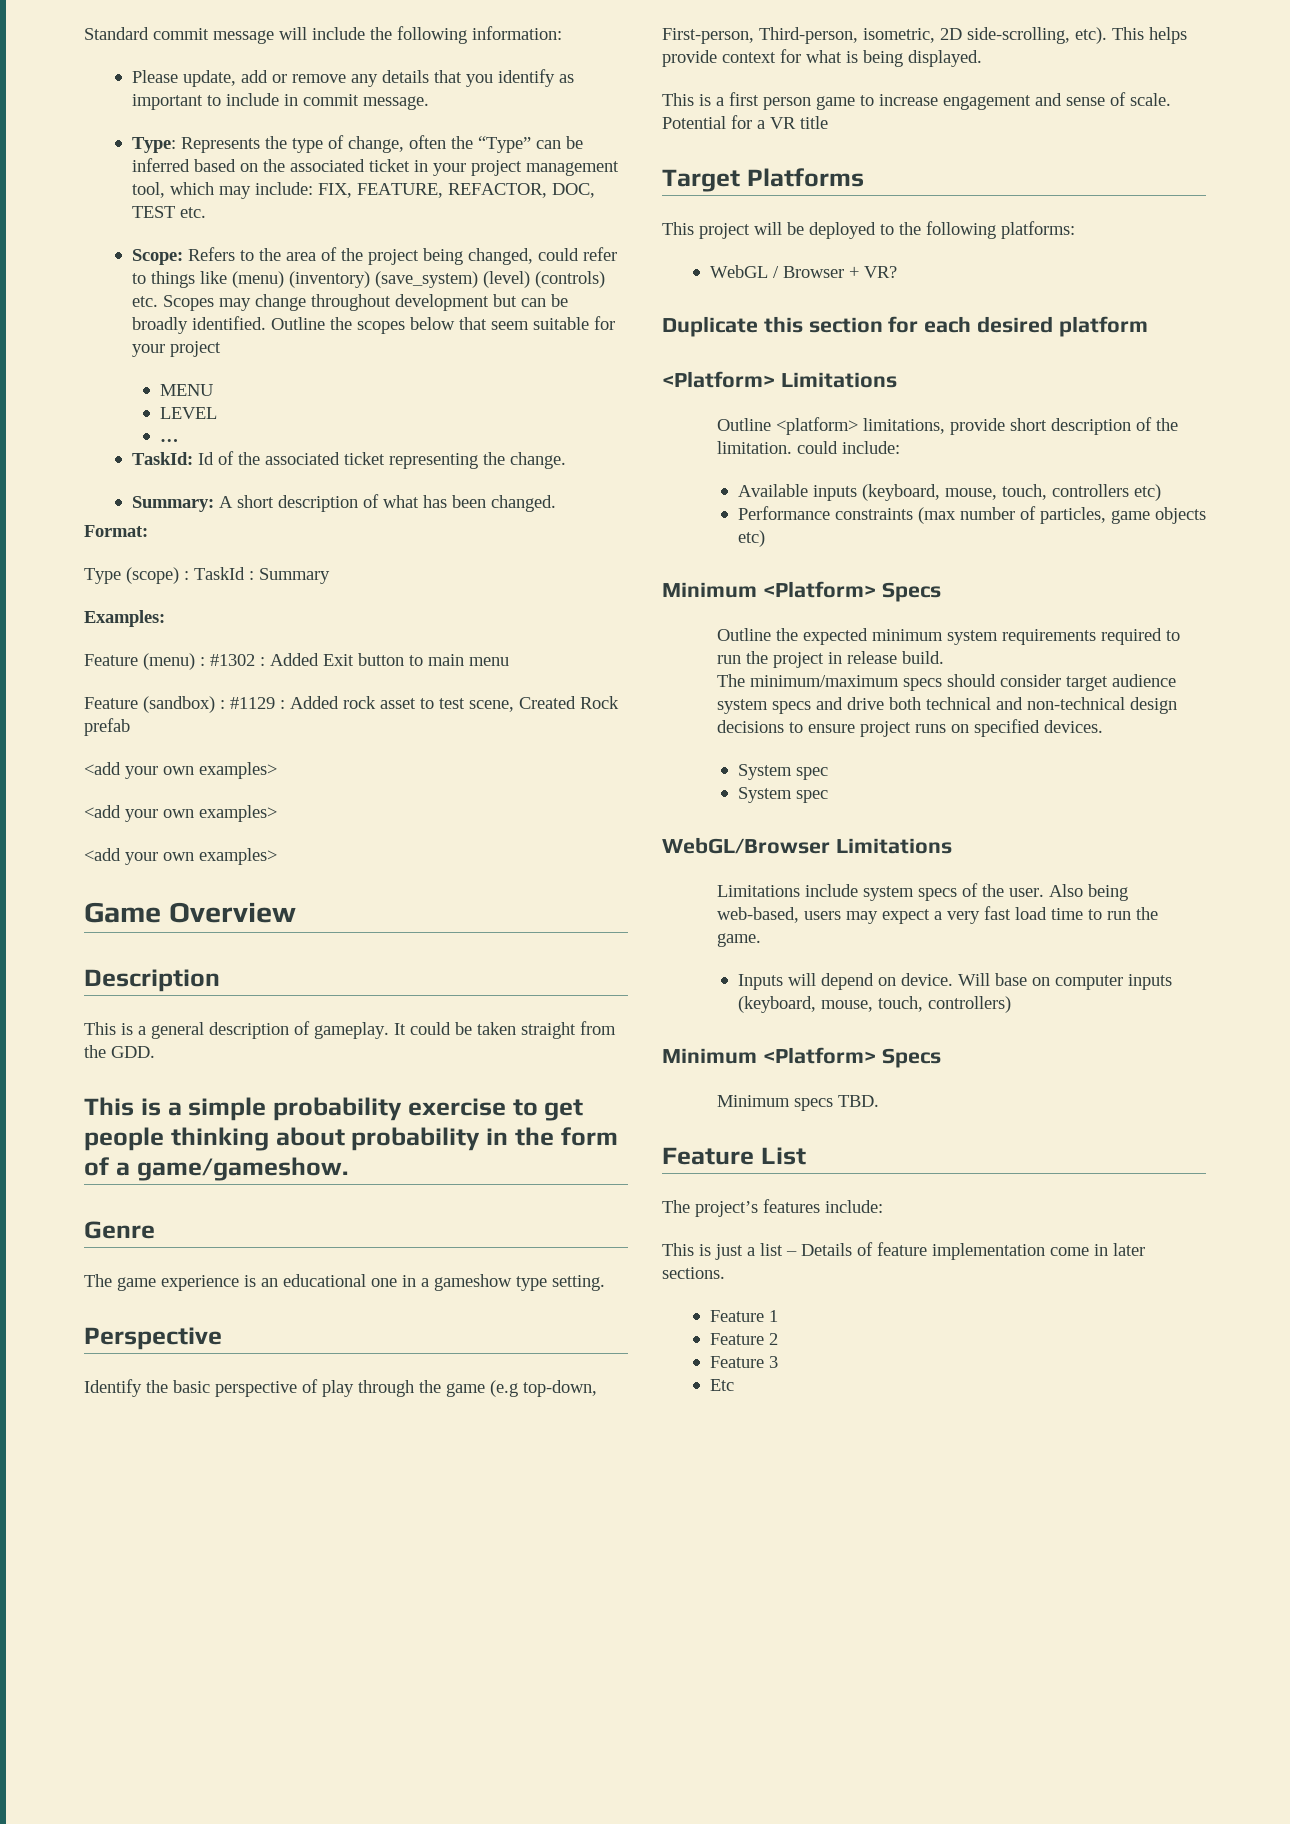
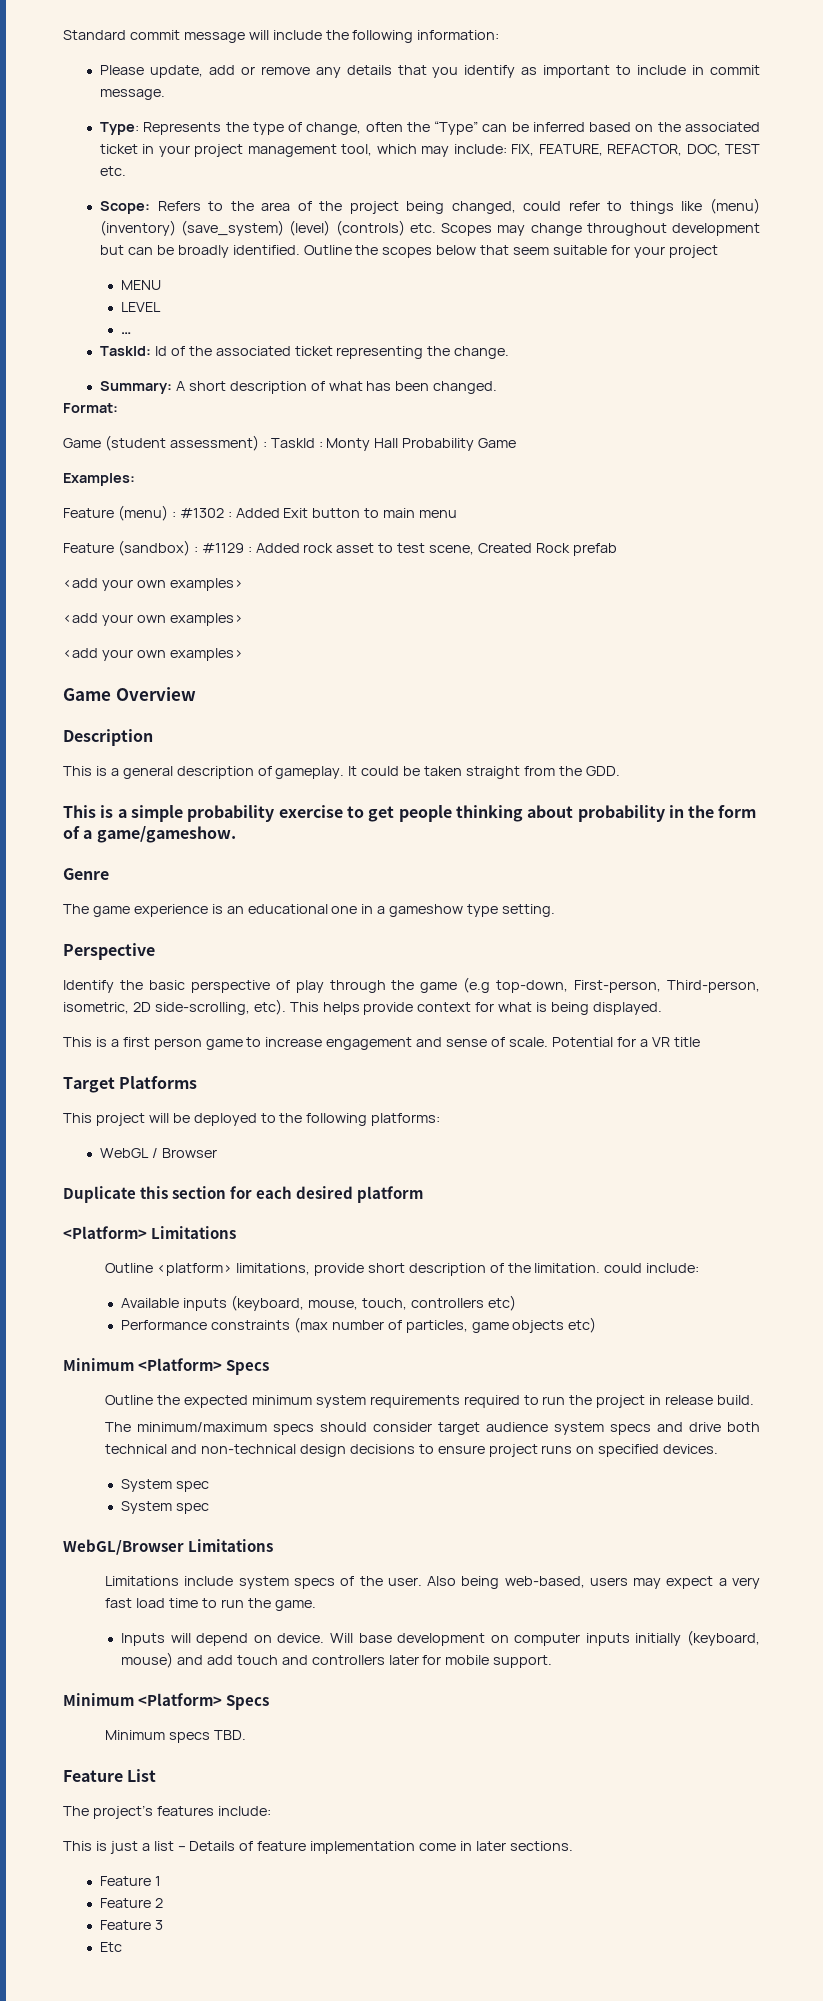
[84,567,330,584] Type (scope) : TaskId : Summary -> [63,435,517,451] Game (student assessment) : TaskId : Monty Hall Probability Game
[849,266,898,278] + VR? -> (217, 1153) none
(1027, 979) none -> [397,1633,486,1646] development
[737,996,1011,1013] (keyboard, mouse, touch, controllers) -> [635,1630,760,1646] [121,1652,553,1668] initially (keyboard, mouse) and add touch and controllers later for mobile support.

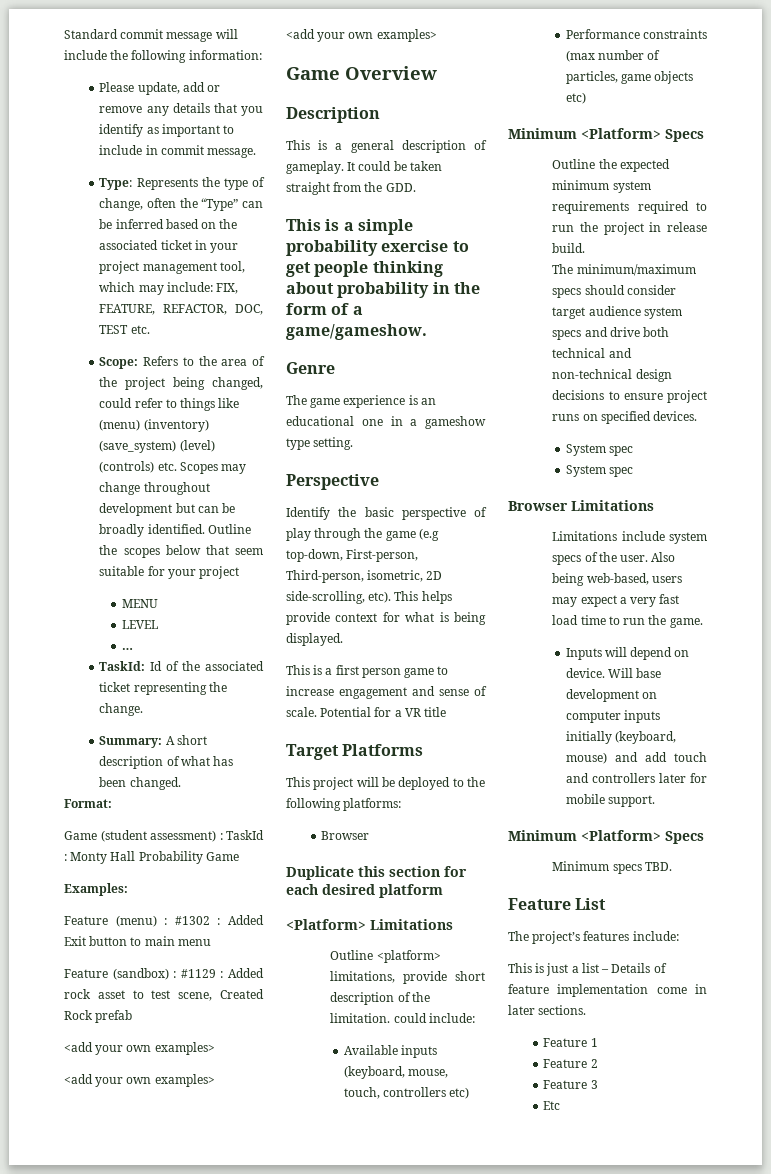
[100,1148,158,1158] WebGL / -> (402, 804) none
[63,1539,184,1555] WebGL/Browser -> [508,501,568,511] Browser

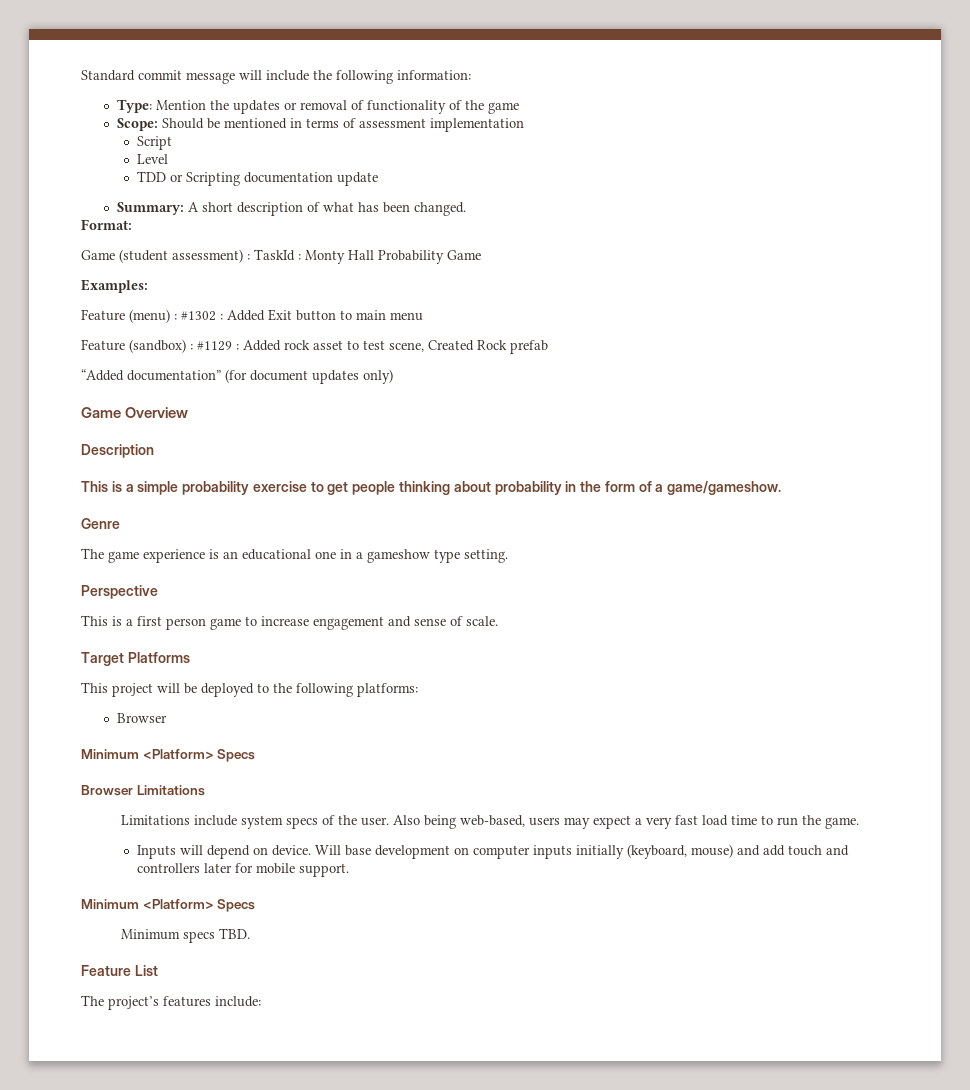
[99,82,221,95] [99,103,263,116] [99,124,235,137] [99,145,257,158] [99,177,265,190] [99,198,263,211] [99,219,238,229] [99,240,239,253] [99,261,245,274] [99,282,239,295] [99,304,263,315] [99,325,150,334] [99,356,265,369] [99,377,263,390] [99,398,240,411] [99,419,209,432] [99,440,215,453] [99,461,247,474] [99,482,210,495] [99,503,236,516] [99,524,251,537] [99,545,263,558] [99,566,240,579] [121,599,158,608] [121,620,158,629] [121,647,133,650] [99,661,264,671] [99,682,227,695] [99,703,144,716] Please update, add or remove any details that you identify as important to include in commit message. // Type: Represents the type of change, often the “Type” can be inferred based on the associated ticket in your project management tool, which may include: FIX, FEATURE, REFACTOR, DOC, TEST etc. // Scope: Refers to the area of the project being changed, could refer to things like (menu) (inventory) (save_system) (level) (controls) etc. Scopes may change throughout development but can be broadly identified. Outline the scopes below that seem suitable for your project // MENU // LEVEL // … // TaskId: Id of the associated ticket representing the change. -> [117,99,520,114] [117,118,525,132] [137,136,173,150] [137,154,169,164] [137,171,379,186] Type: Mention the updates or removal of functionality of the game // Scope: Should be mentioned in terms of assessment implementation // Script // Level // TDD or Scripting documentation update
[64,1042,215,1055] [64,1074,215,1087] [286,29,437,42] [286,66,437,80] [286,107,380,123] [286,140,487,153] [286,161,442,174] [286,182,416,195] <add your own examples> // <add your own examples> // <add your own examples> // Game Overview // Description // This is a general description of gameplay. It could be taken straight from the GDD. -> [81,369,393,384] [81,407,189,418] [81,444,154,458] “Added documentation” (for document updates only) // Game Overview // Description
[286,507,487,520] [286,528,439,541] [286,549,419,562] [286,570,443,583] [286,591,452,604] [286,612,486,625] [286,633,343,646] // Identify the basic perspective of play through the game (e.g top-down, First-person, Third-person, isometric, 2D side-scrolling, etc). This helps provide context for what is being displayed. -> (158, 592) none
[320,707,447,717] Potential for a VR title -> (498, 621) none
[286,866,467,880] [286,884,443,898] [286,919,453,930] [330,950,441,963] [330,971,485,984] [330,992,430,1005] [330,1013,475,1023] [343,1045,437,1058] [343,1066,448,1079] [343,1087,470,1099] [565,29,707,39] [565,50,661,62] [565,71,694,84] [565,92,586,104] [508,128,704,142] [552,159,670,172] [552,180,651,193] [552,201,707,214] [552,222,707,235] [552,243,586,253] [552,264,696,276] [552,285,676,298] [552,306,682,319] [552,327,670,340] [552,348,632,358] [552,369,672,382] [552,390,707,403] [552,411,698,424] [565,444,633,456] [565,465,633,477] Duplicate this section for each desired platform // <Platform> Limitations // Outline <platform> limitations, provide short description of the limitation. could include: // Available inputs (keyboard, mouse, touch, controllers etc) // Performance constraints (max number of particles, game objects etc) // Minimum <Platform> Specs // Outline the expected minimum system requirements required to run the project in release build. // The minimum/maximum specs should consider target audience system specs and drive both technical and non-technical design decisions to ensure project runs on specified devices. // System spec // System spec -> [81,749,256,762] Minimum <Platform> Specs
[508,963,667,976] [508,984,707,997] [508,1005,587,1015] [543,1038,598,1047] [543,1059,598,1068] [543,1080,598,1089] [543,1101,561,1110] // This is just a list – Details of feature implementation come in later sections. // Feature 1 // Feature 2 // Feature 3 // Etc -> (261, 1001) none

